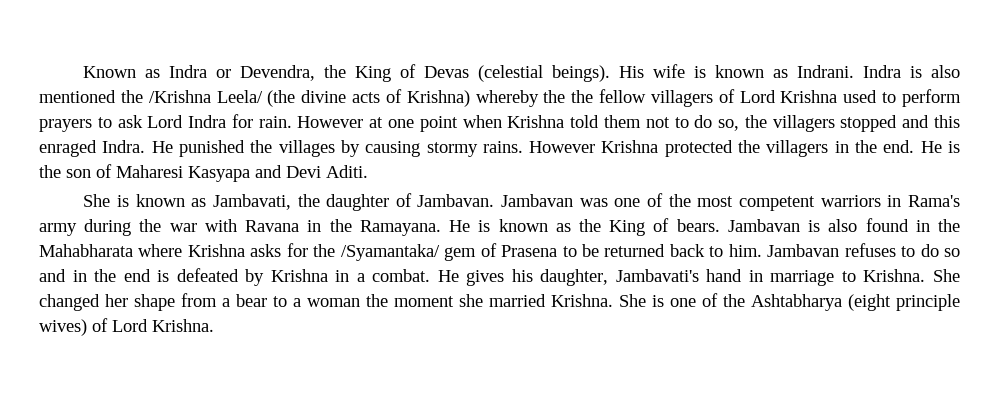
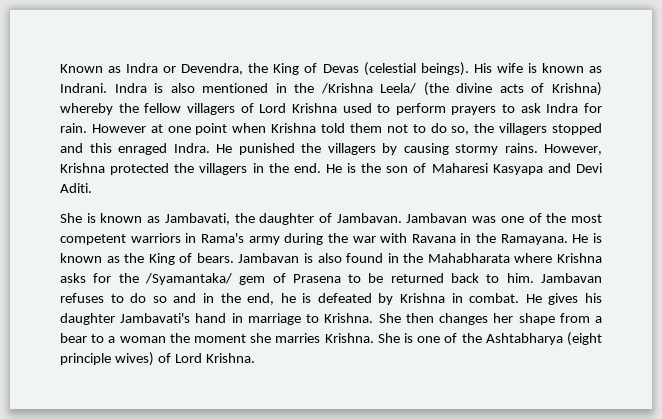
(116, 96) none -> [275,83,287,93] in
[571,90,594,103] the -> (139, 108) none
[147,115,184,128] Lord -> (541, 108) none
[278,140,335,157] villages -> [327,143,376,155] villagers
[529,141,596,153] However -> [544,144,602,155] However,
[123,269,151,282] end -> [247,293,296,305] end, he
[356,273,365,282] a -> (463, 298) none
[540,269,609,286] daughter, -> [60,313,115,325] daughter
[39,294,100,311] changed -> [405,313,489,325] then changes
[489,294,546,307] married -> [275,333,321,343] marries

